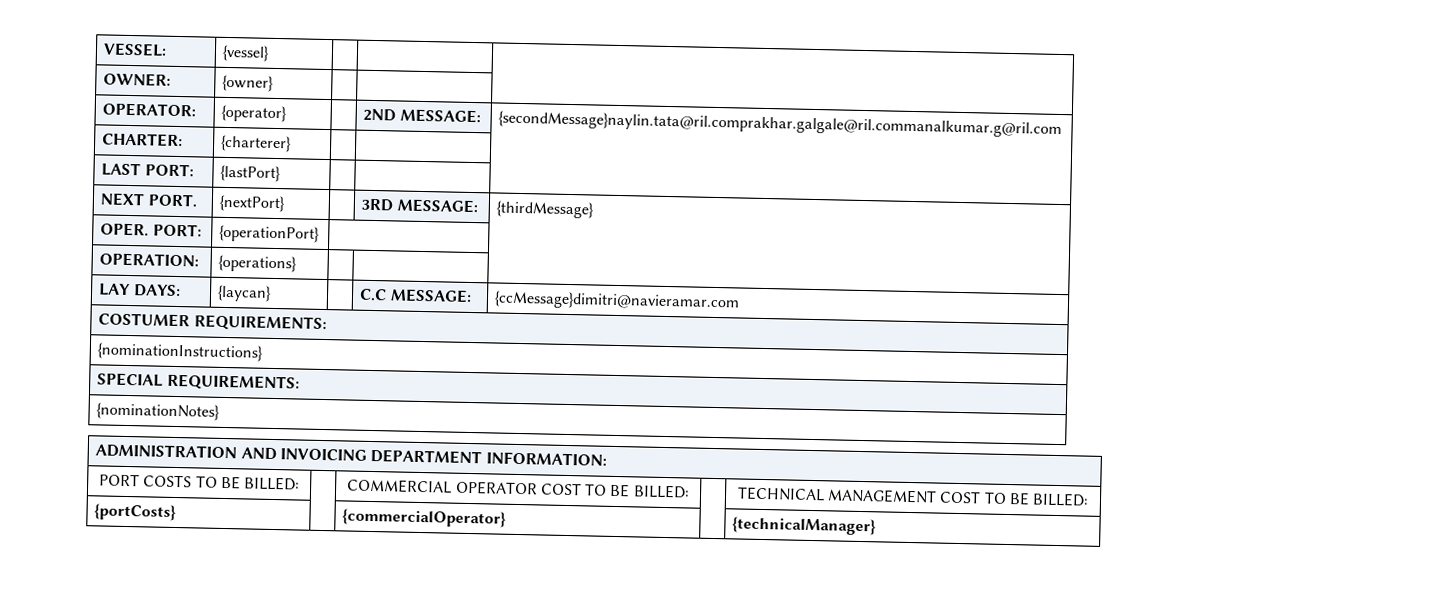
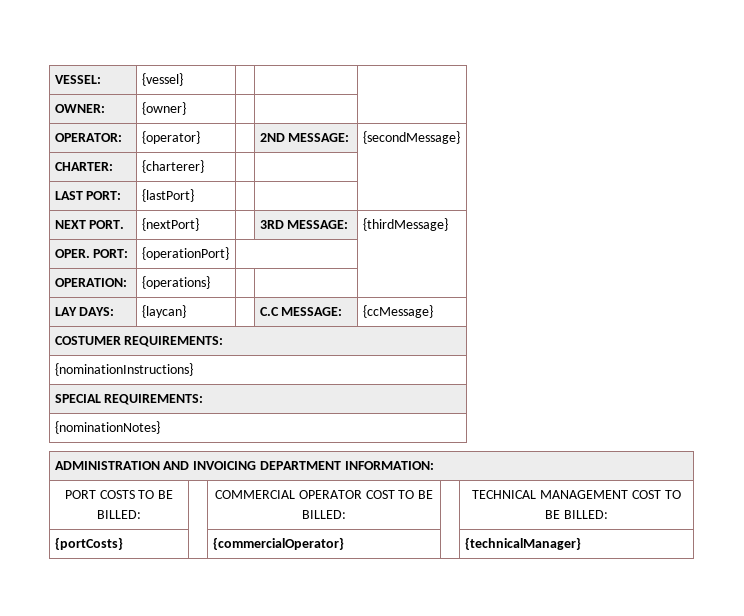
[498,110,1063,139] {secondMessage}naylin.tata@ril.comprakhar.galgale@ril.commanalkumar.g@ril.com -> [362,131,460,144] {secondMessage}
[494,290,741,312] {ccMessage}dimitri@navieramar.com -> [362,305,433,318] {ccMessage}

